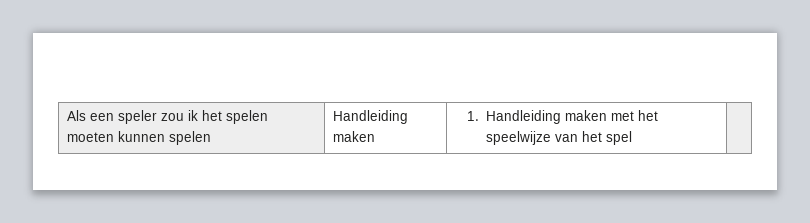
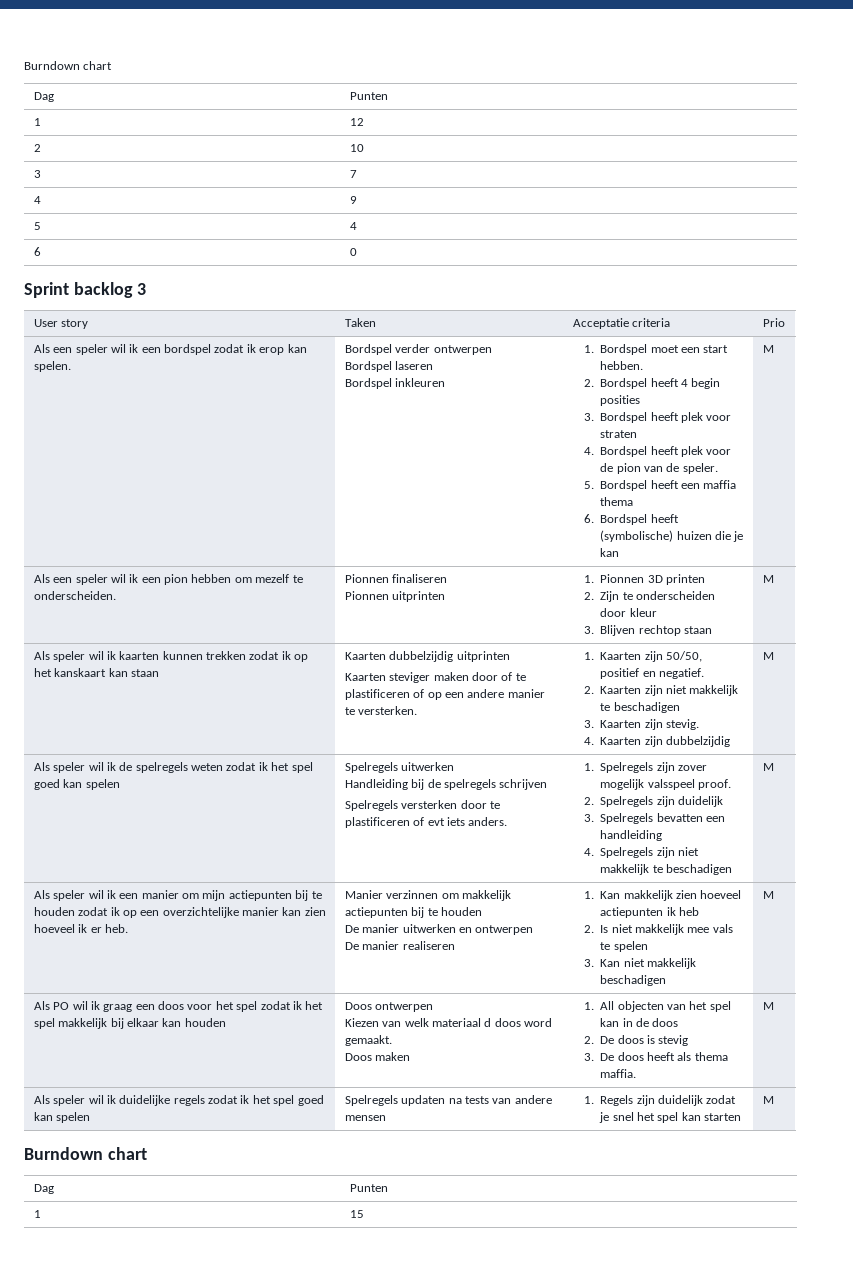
[66,110,268,124] [66,131,211,145] [332,110,408,124] [332,131,375,142] [467,110,659,124] [486,131,633,145] Als een speler zou ik het spelen moeten kunnen spelen | Handleiding maken | 1. Handleiding maken met het speelwijze van het spel | -> [24,61,113,70] [33,92,54,102] [349,92,388,100] [33,118,41,126] [349,118,364,126] [33,144,41,152] [349,144,364,152] [33,170,41,178] [349,170,357,178] [33,196,41,204] [349,196,357,204] [33,222,41,230] [349,222,357,230] [33,247,41,256] [349,248,357,256] [24,282,147,298] [33,319,89,329] [344,318,376,327] [572,318,671,329] [762,318,785,327] [33,344,307,355] [33,361,71,372] [344,344,492,355] [344,361,434,372] [344,378,446,389] [583,344,729,355] [600,361,644,370] [583,378,721,389] [600,395,641,406] [583,412,732,423] [600,430,638,438] [583,446,732,457] [600,463,718,474] [583,480,737,491] [600,497,634,506] [583,514,679,525] [600,530,744,542] [600,548,620,557] [762,345,774,353] [33,574,303,585] [33,591,116,600] [344,574,448,583] [344,591,446,602] [583,574,705,585] [583,591,715,602] [600,608,657,617] [583,625,712,636] [762,575,774,583] [33,651,309,662] [33,668,159,677] [344,651,510,662] [344,672,526,683] [344,689,545,700] [344,706,418,715] [583,651,702,662] [600,668,704,679] [583,685,739,696] [600,702,680,713] [583,719,699,730] [583,736,730,747] [762,652,774,660] [33,762,313,773] [33,779,120,790] [344,762,455,773] [344,779,548,790] [344,800,500,811] [344,817,508,828] [583,762,707,773] [600,779,731,790] [583,796,723,807] [583,813,725,824] [600,830,663,841] [583,847,699,858] [600,864,732,875] [762,763,774,771] [33,890,322,901] [33,907,326,918] [33,924,128,933] [344,890,511,901] [344,907,482,918] [344,924,534,935] [344,941,455,950] [583,890,742,901] [600,907,699,918] [583,924,733,935] [600,941,648,952] [583,958,696,969] [600,975,667,986] [762,891,774,899] [33,1001,324,1012] [33,1018,226,1029] [344,1002,434,1012] [344,1018,553,1027] [344,1035,392,1046] [344,1052,411,1061] [583,1001,731,1012] [600,1018,679,1027] [583,1035,689,1046] [583,1052,728,1061] [600,1069,637,1078] [762,1002,774,1010] [33,1095,324,1106] [33,1112,91,1123] [344,1095,552,1106] [344,1115,386,1121] [583,1095,737,1106] [599,1112,742,1123] [762,1096,774,1104] [24,1147,147,1160] [33,1184,54,1194] [349,1184,388,1192] [33,1210,41,1218] [349,1210,364,1218] Burndown chart // Dag | Punten // 1 | 12 // 2 | 10 // 3 | 7 // 4 | 9 // 5 | 4 // 6 | 0 // Sprint backlog 3 // User story | Taken | Acceptatie criteria | Prio // Als een speler wil ik een bordspel zodat ik erop kan spelen. | Bordspel verder ontwerpen // Bordspel laseren // Bordspel inkleuren | 1. Bordspel moet een start hebben. // 2. Bordspel heeft 4 begin posities // 3. Bordspel heeft plek voor straten // 4. Bordspel heeft plek voor de pion van de speler. // 5. Bordspel heeft een maffia thema // 6. Bordspel heeft (symbolische) huizen die je kan | M // Als een speler wil ik een pion hebben om mezelf te onderscheiden. | Pionnen finaliseren // Pionnen uitprinten | 1. Pionnen 3D printen // 2. Zijn te onderscheiden door kleur // 3. Blijven rechtop staan | M // Als speler wil ik kaarten kunnen trekken zodat ik op het kanskaart kan staan | Kaarten dubbelzijdig uitprinten // Kaarten steviger maken door of te plastificeren of op een andere manier te versterken. | 1. Kaarten zijn 50/50, positief en negatief. // 2. Kaarten zijn niet makkelijk te beschadigen // 3. Kaarten zijn stevig. // 4. Kaarten zijn dubbelzijdig | M // Als speler wil ik de spelregels weten zodat ik het spel goed kan spelen | Spelregels uitwerken // Handleiding bij de spelregels schrijven // Spelregels versterken door te plastificeren of evt iets anders. | 1. Spelregels zijn zover mogelijk valsspeel proof. // 2. Spelregels zijn duidelijk // 3. Spelregels bevatten een handleiding // 4. Spelregels zijn niet makkelijk te beschadigen | M // Als speler wil ik een manier om mijn actiepunten bij te houden zodat ik op een overzichtelijke manier kan zien hoeveel ik er heb. | Manier verzinnen om makkelijk actiepunten bij te houden // De manier uitwerken en ontwerpen // De manier realiseren | 1. Kan makkelijk zien hoeveel actiepunten ik heb // 2. Is niet makkelijk mee vals te spelen // 3. Kan niet makkelijk beschadigen | M // Als PO wil ik graag een doos voor het spel zodat ik het spel makkelijk bij elkaar kan houden | Doos ontwerpen // Kiezen van welk materiaal d doos word gemaakt. // Doos maken | 1. All objecten van het spel kan in de doos // 2. De doos is stevig // 3. De doos heeft als thema maffia. | M // Als speler wil ik duidelijke regels zodat ik het spel goed kan spelen | Spelregels updaten na tests van andere mensen | 1. Regels zijn duidelijk zodat je snel het spel kan starten | M // Burndown chart // Dag | Punten // 1 | 15

